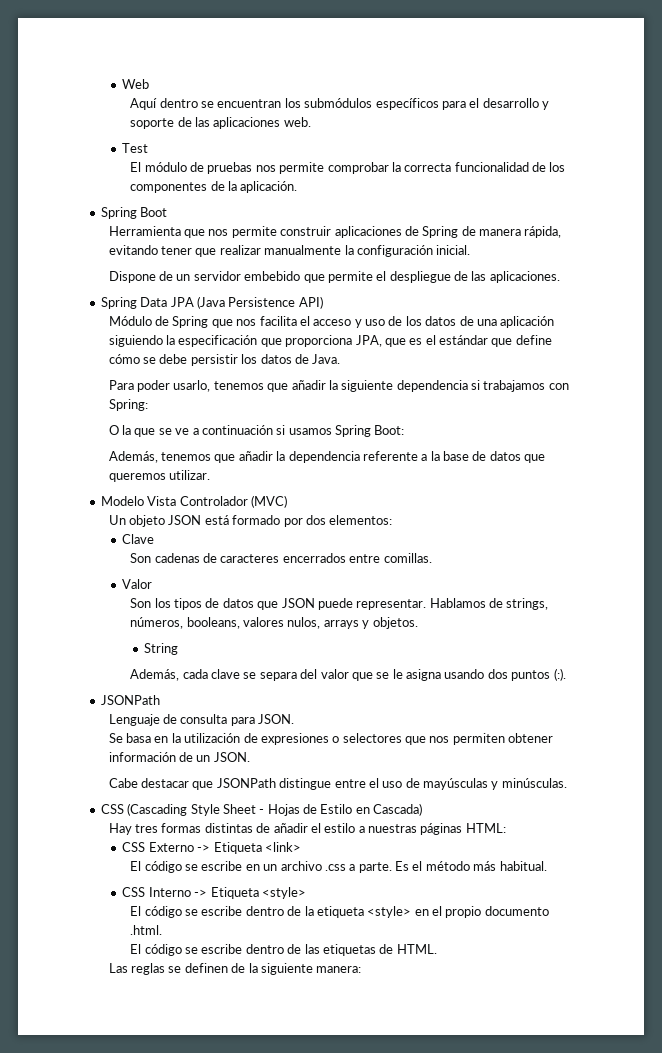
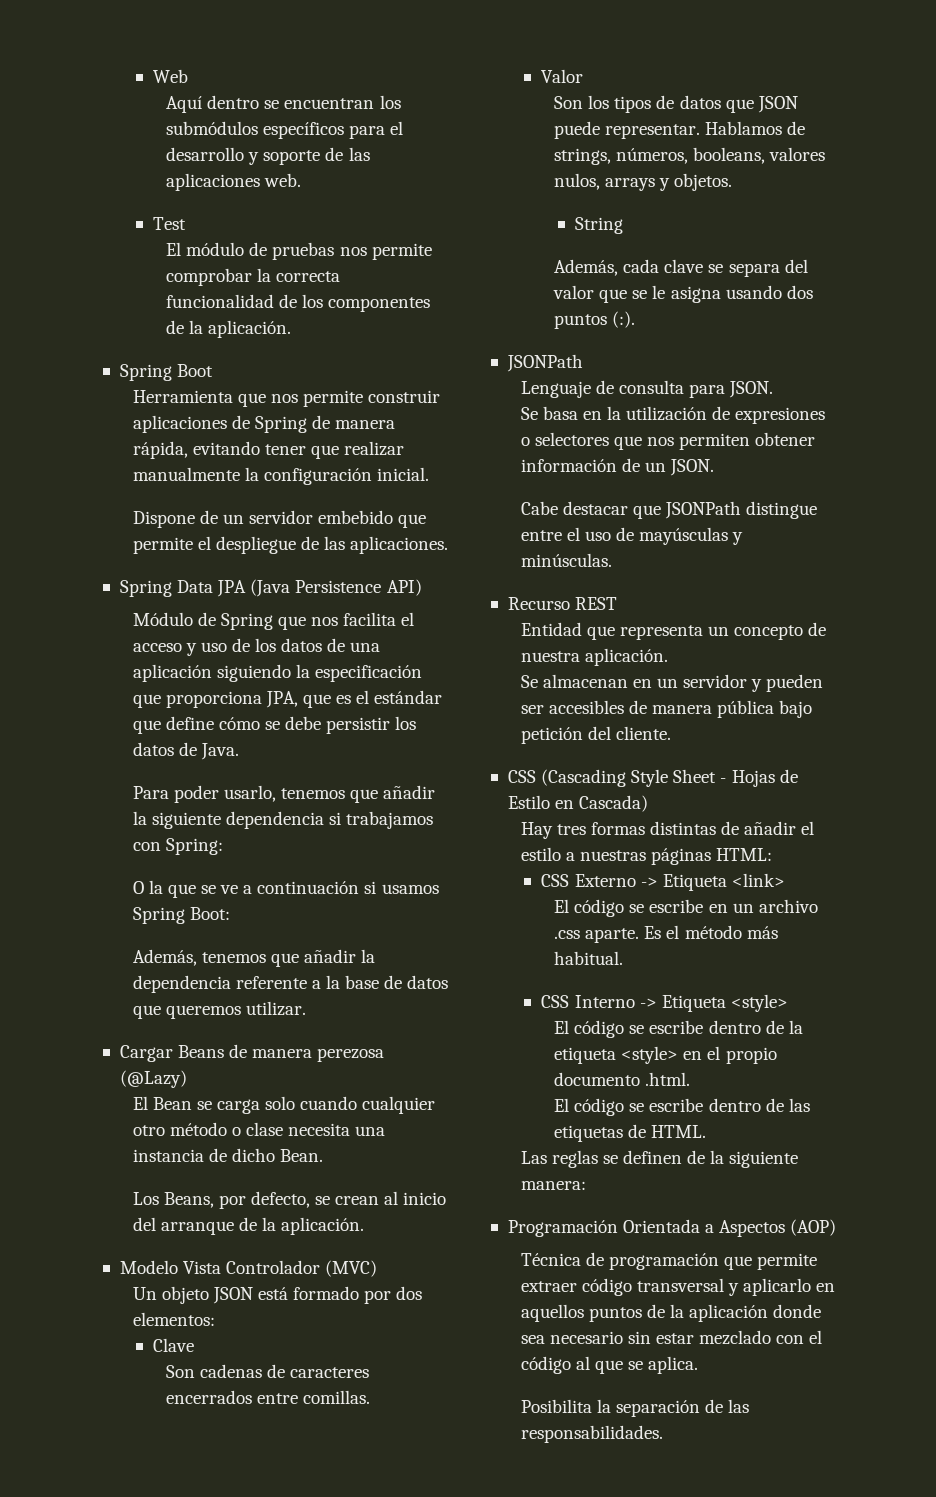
(211, 475) none -> [119,1044,385,1062] [119,1070,187,1088] [132,1096,436,1114] [132,1122,386,1136] [132,1148,323,1162] [132,1191,447,1209] [132,1217,365,1235] // Cargar Beans de manera perezosa (@Lazy) // El Bean se carga solo cuando cualquier otro método o clase necesita una instancia de dicho Bean. // Los Beans, por defecto, se crean al inicio del arranque de la aplicación.
(567, 783) none -> [507,597,618,610] [520,622,827,640] [520,648,668,666] [520,674,824,692] [520,700,813,718] [520,726,671,744] // Recurso REST // Entidad que representa un concepto de nuestra aplicación. // Se almacenan en un servidor y pueden ser accesibles de manera pública bajo petición del cliente.
[349,862,392,873] a parte. -> [585,928,640,943] aparte.
(362, 969) none -> [507,1219,837,1237] [520,1252,818,1270] [520,1278,836,1296] [520,1304,822,1322] [520,1330,823,1345] [520,1356,699,1374] [520,1399,750,1417] [520,1425,663,1443] // Programación Orientada a Aspectos (AOP) // Técnica de programación que permite extraer código transversal y aplicarlo en aquellos puntos de la aplicación donde sea necesario sin estar mezclado con el código al que se aplica. // Posibilita la separación de las responsabilidades.

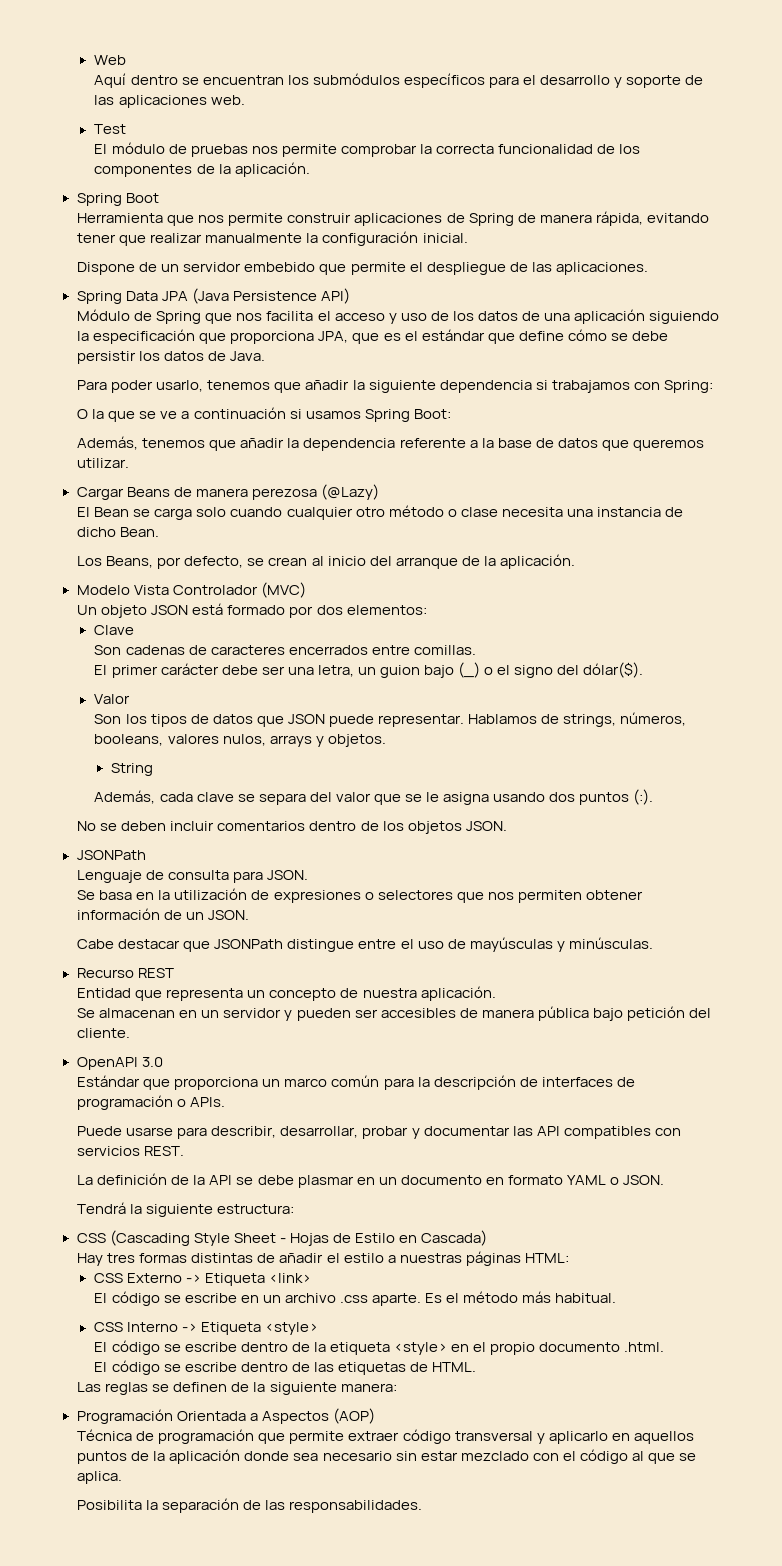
(371, 1397) none -> [94,662,644,678] // El primer carácter debe ser una letra, un guion bajo (_) o el signo del dólar($).
(636, 319) none -> [77,821,507,834] // No se deben incluir comentarios dentro de los objetos JSON.
(671, 733) none -> [76,1057,163,1070] [77,1075,635,1090] [77,1095,226,1110] [77,1126,681,1139] [77,1146,185,1156] [77,1173,664,1188] [77,1202,295,1217] // OpenAPI 3.0 // Estándar que proporciona un marco común para la descripción de interfaces de programación o APIs. // Puede usarse para describir, desarrollar, probar y documentar las API compatibles con servicios REST. // La definición de la API se debe plasmar en un documento en formato YAML o JSON. // Tendrá la siguiente estructura:

